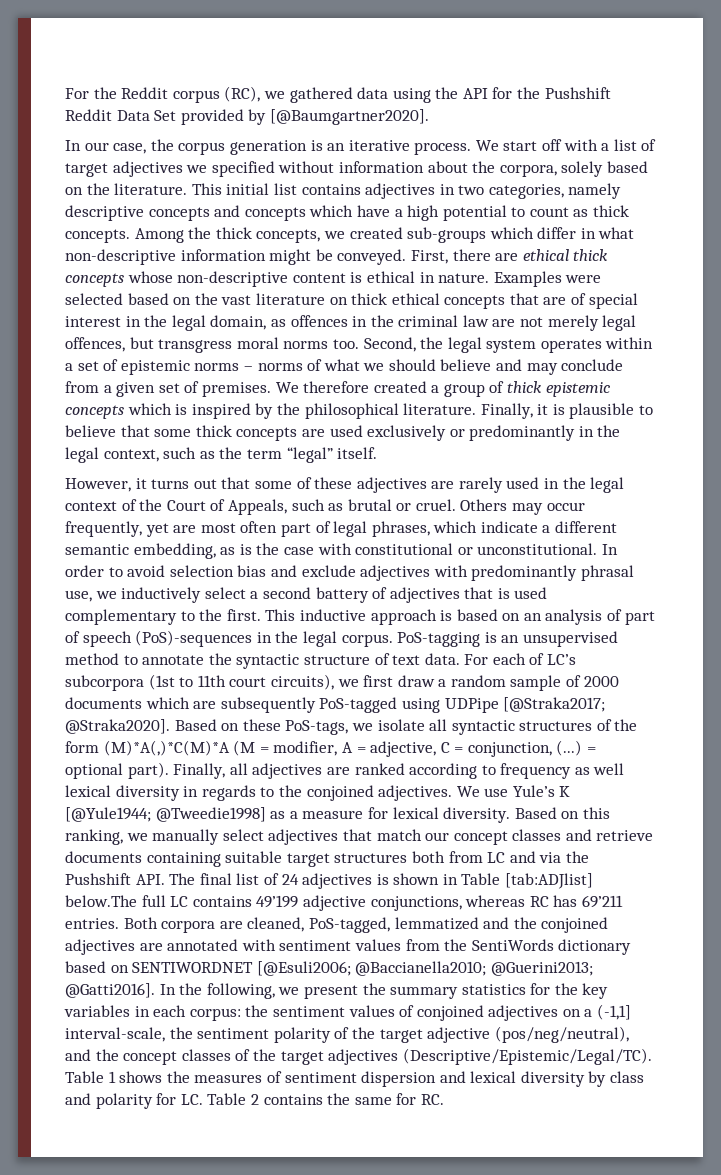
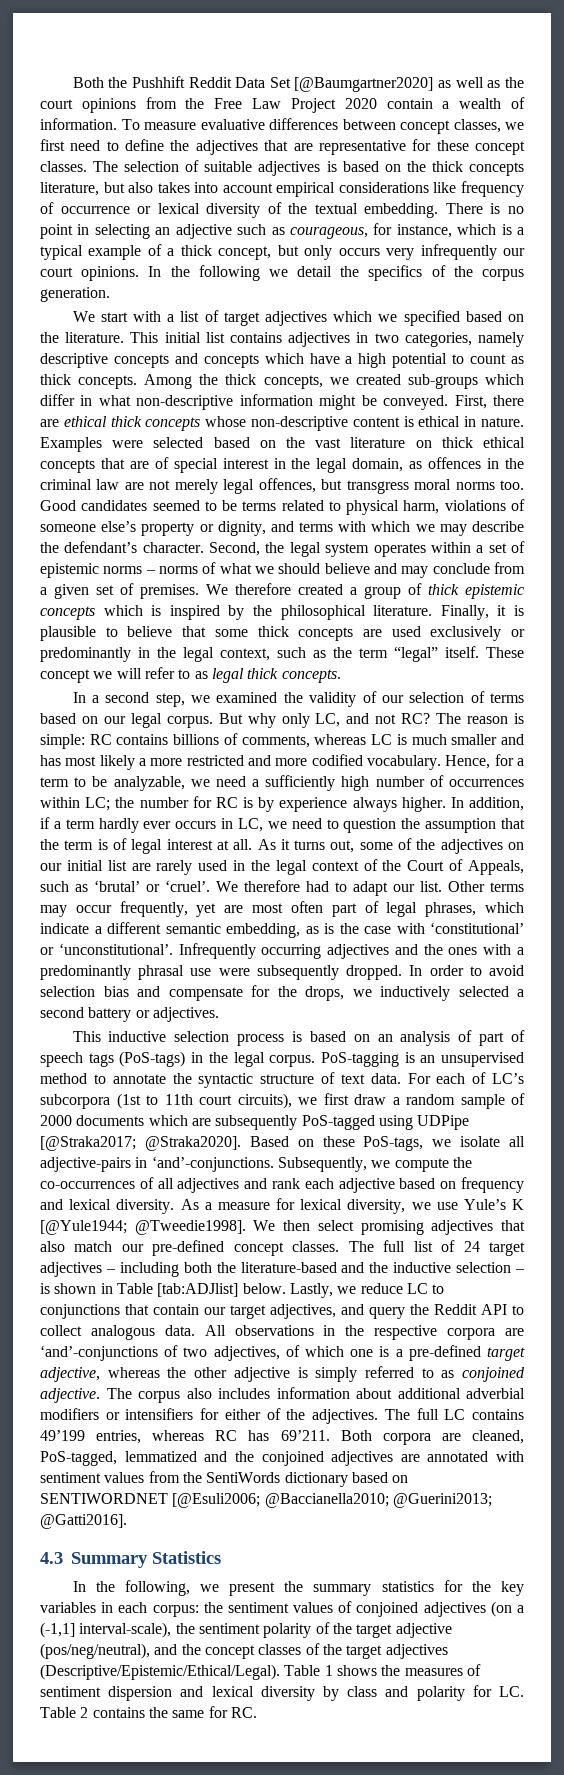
[65,86,611,103] [65,109,429,125] [65,139,472,155] For the Reddit corpus (RC), we gathered data using the API for the Pushshift Reddit Data Set provided by [@Baumgartner2020]. // In our case, the corpus generation is an iterative process. -> [72,76,524,92] [40,97,525,113] [40,118,524,134] [40,139,526,155] [40,160,524,176] [40,181,524,197] [40,202,525,218] [40,223,524,239] [40,244,525,260] [40,265,524,281] [40,287,110,302] Both the Pushhift Reddit Data Set [@Baumgartner2020] as well as the court opinions from the Free Law Project 2020 contain a wealth of information. To measure evaluative differences between concept classes, we first need to define the adjectives that are representative for these concept classes. The selection of suitable adjectives is based on the thick concepts literature, but also takes into account empirical considerations like frequency of occurrence or lexical diversity of the textual embedding. There is no point in selecting an adjective such as courageous, for instance, which is a typical example of a thick concept, but only occurs very infrequently our court opinions. In the following we detail the specifics of the corpus generation. //
[542,139,563,151] off -> (128, 317) none
(183, 169) none -> [333,311,373,322] which
[278,161,604,177] without information about the corpora, solely -> (460, 318) none
(359, 344) none -> [40,499,525,515] [40,521,524,536] [40,541,204,553] Good candidates seemed to be terms related to physical harm, violations of someone else’s property or dignity, and terms with which we may describe the defendant’s character.
[65,477,427,493] // However, it turns out that some of these adjectives -> [486,647,524,658] [40,667,341,683] [72,691,525,707] [40,713,525,728] [40,733,525,749] [40,754,524,770] [40,775,524,791] [40,796,524,812] [40,817,525,833] [40,838,524,854] [40,860,127,871] These concept we will refer to as legal thick concepts. // In a second step, we examined the validity of our selection of terms based on our legal corpus. But why only LC, and not RC? The reason is simple: RC contains billions of comments, whereas LC is much smaller and has most likely a more restricted and more codified vocabulary. Hence, for a term to be analyzable, we need a sufficiently high number of occurrences within LC; the number for RC is by experience always higher. In addition, if a term hardly ever occurs in LC, we need to question the assumption that the term is of legal interest at all. As it turns out, some of the adjectives on our initial list
[347,499,508,511] brutal or cruel. Others -> [94,880,524,896] ‘brutal’ or ‘cruel’. We therefore had to adapt our list. Other terms
[355,543,598,555] constitutional or unconstitutional. -> [430,922,524,934] [40,943,524,959] [40,965,403,980] ‘constitutional’ or ‘unconstitutional’. Infrequently occurring adjectives and the ones with a predominantly phrasal use were subsequently dropped.
[301,565,634,581] [65,590,92,602] exclude adjectives with predominantly phrasal use, -> [168,985,344,1001] compensate for the drops,
[204,587,246,599] select -> [458,986,509,997] selected
[372,587,548,603] [65,609,437,625] of adjectives that is used complementary to the first. This inductive approach -> [135,1007,219,1022] [72,1031,285,1046] or adjectives. // This inductive selection process
[135,630,253,647] (PoS)-sequences -> [88,1051,186,1067] tags (PoS-tags)
[451,719,638,735] [65,740,597,757] [65,762,625,779] [65,785,571,801] [65,807,610,823] [65,829,372,845] syntactic structures of the form (M)*A(,)*C(M)*A (M = modifier, A = adjective, C = conjunction, (...) = optional part). Finally, all adjectives are ranked according to frequency as well lexical diversity in regards to the conjoined adjectives. We use Yule’s K [@Yule1944; @Tweedie1998] as a measure for lexical diversity. Based on this ranking, we manually select adjectives that -> [40,1156,472,1172] [40,1177,524,1193] [40,1198,524,1214] [40,1220,525,1235] [40,1241,65,1252] adjective-pairs in ‘and’-conjunctions. Subsequently, we compute the co-occurrences of all adjectives and rank each adjective based on frequency and lexical diversity. As a measure for lexical diversity, we use Yule’s K [@Yule1944; @Tweedie1998]. We then select promising adjectives that also
[453,829,654,845] [65,851,589,867] [65,873,373,889] concept classes and retrieve documents containing suitable target structures both from LC and via the Pushshift API. The final list of 24 adjectives -> [152,1240,525,1256] [40,1262,525,1277] pre-defined concept classes. The full list of 24 target adjectives – including both the literature-based and the inductive selection –
[65,895,137,907] below.The -> [242,1283,445,1298] [40,1304,524,1319] [40,1325,525,1340] [40,1345,525,1361] [40,1366,525,1382] [40,1387,525,1403] [40,1408,410,1424] below. Lastly, we reduce LC to conjunctions that contain our target adjectives, and query the Reddit API to collect analogous data. All observations in the respective corpora are ‘and’-conjunctions of two adjectives, of which one is a pre-defined target adjective, whereas the other adjective is simply referred to as conjoined adjective. The corpus also includes information about additional adverbial modifiers or intensifiers for either of the adjectives. The
[302,895,462,911] adjective conjunctions, -> [96,1430,142,1444] entries,
[581,895,623,908] [65,918,119,929] 69’211 entries. -> [280,1430,330,1441] 69’211.
(155, 990) none -> [40,1551,221,1568] // 4.3 Summary Statistics //
[562,1009,581,1017] on -> [490,1601,512,1617] (on
[65,1027,165,1042] interval-scale, -> [79,1622,172,1638] interval-scale),
[402,1048,652,1065] (Descriptive/Epistemic/Legal/TC). -> [40,1664,280,1680] (Descriptive/Epistemic/Ethical/Legal).

